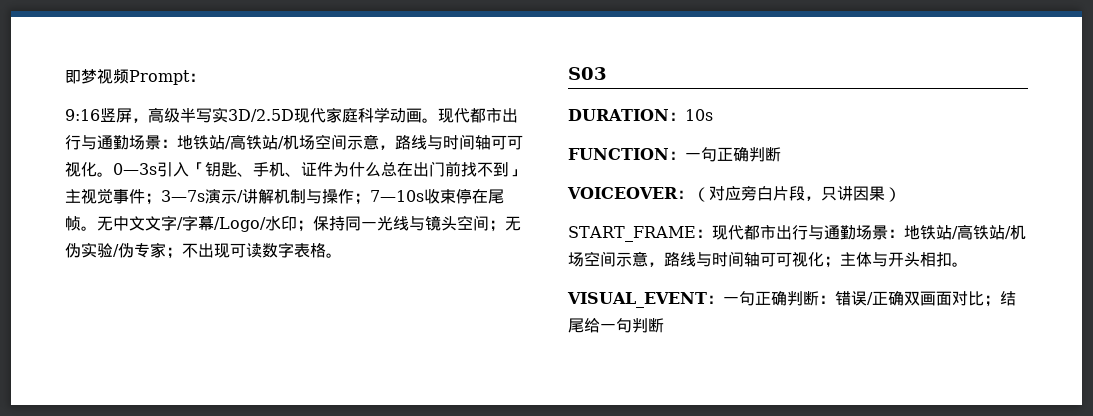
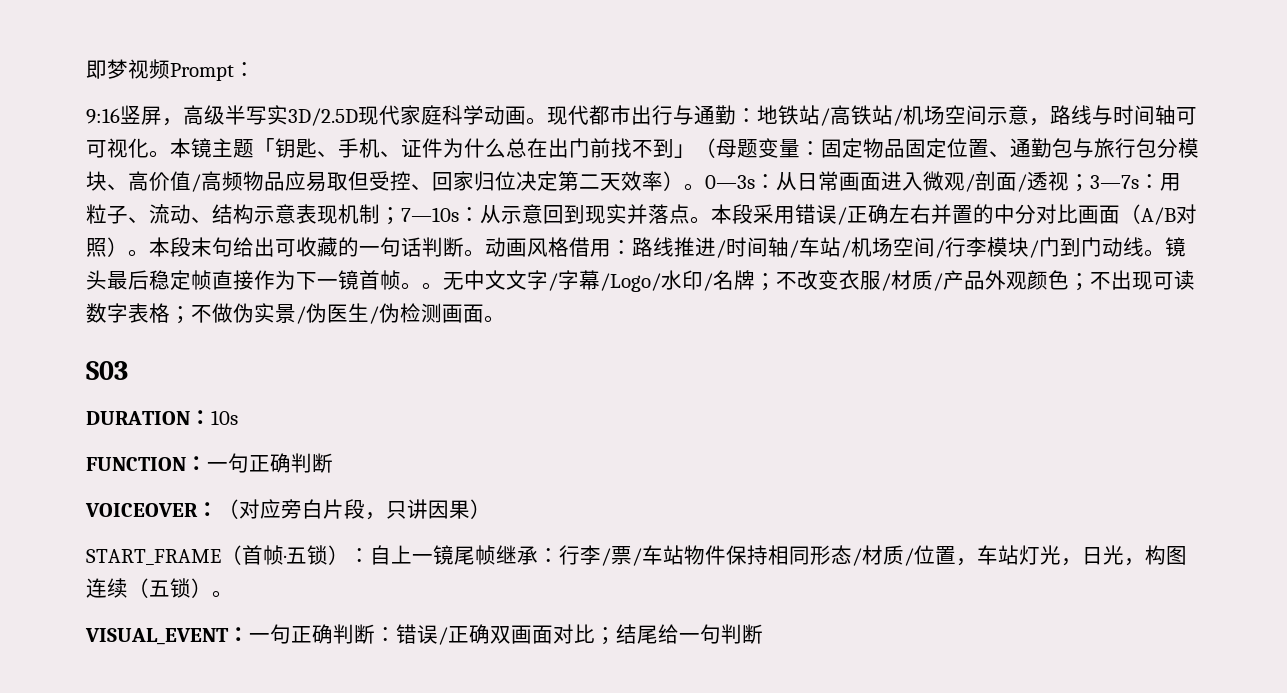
[129,135,161,150] 场景 -> (736, 115) none
[113,162,189,177] 0—3s引入 -> [170,138,254,158] 本镜主题
[65,188,504,205] [65,216,81,231] 主视觉事件；3—7s演示/讲解机制与操作；7—10s收束停在尾帧 -> [695,138,1199,158] [86,171,1181,192] [86,204,1197,225] [86,237,1186,258] [86,270,422,290] （母题变量：固定物品固定位置、通勤包与旅行包分模块、高价值/高频物品应易取但受控、回家归位决定第二天效率）。0—3s：从日常画面进入微观/剖面/透视；3—7s：用粒子、流动、结构示意表现机制；7—10s：从示意回到现实并落点。本段采用错误/正确左右并置的中分对比画面（A/B对照）。本段末句给出可收藏的一句话判断。动画风格借用：路线推进/时间轴/车站/机场空间/行李模块/门到门动线。镜头最后稳定帧直接作为下一镜首帧。
[297,215,521,232] [65,242,166,258] ；保持同一光线与镜头空间；无伪实验/伪专家 -> [703,270,1069,291] /名牌；不改变衣服/材质/产品外观颜色
(326, 250) none -> [170,303,484,324] ；不做伪实景/伪医生/伪检测画面
[695,224,1026,240] [568,251,952,268] ：现代都市出行与通勤场景：地铁站/高铁站/机场空间示意，路线与时间轴可可视化；主体与开头相扣 -> [221,545,1187,566] [86,578,212,598] （首帧·五锁）：自上一镜尾帧继承：行李/票/车站物件保持相同形态/材质/位置，车站灯光，日光，构图连续（五锁）

